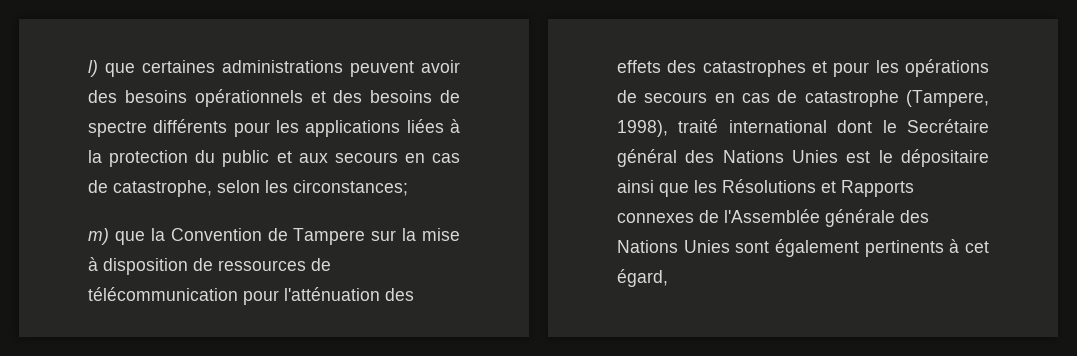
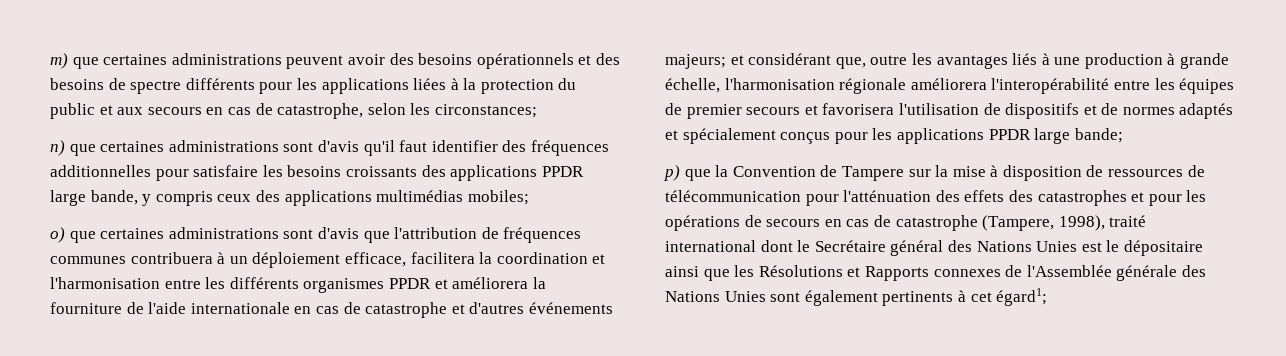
[88,60,98,77] l) -> [50,53,68,69] m)
[88,228,109,245] m) -> [50,140,609,156] [50,165,584,181] [50,190,529,206] [50,227,582,243] [50,252,606,268] [50,277,546,293] [50,302,613,318] [665,53,1230,69] [665,78,1235,94] [665,103,1234,119] [665,128,1123,144] [664,165,680,181] n) que certaines administrations sont d'avis qu'il faut identifier des fréquences additionnelles pour satisfaire les besoins croissants des applications PPDR large bande, y compris ceux des applications multimédias mobiles; // o) que certaines administrations sont d'avis que l'attribution de fréquences communes contribuera à un déploiement efficace, facilitera la coordination et l'harmonisation entre les différents organismes PPDR et améliorera la fourniture de l'aide internationale en cas de catastrophe et d'autres événements majeurs; et considérant que, outre les avantages liés à une production à grande échelle, l'harmonisation régionale améliorera l'interopérabilité entre les équipes de premier secours et favorisera l'utilisation de dispositifs et de normes adaptés et spécialement conçus pour les applications PPDR large bande; // p)
[617,269,668,287] égard, -> [996,288,1048,306] égard1;

